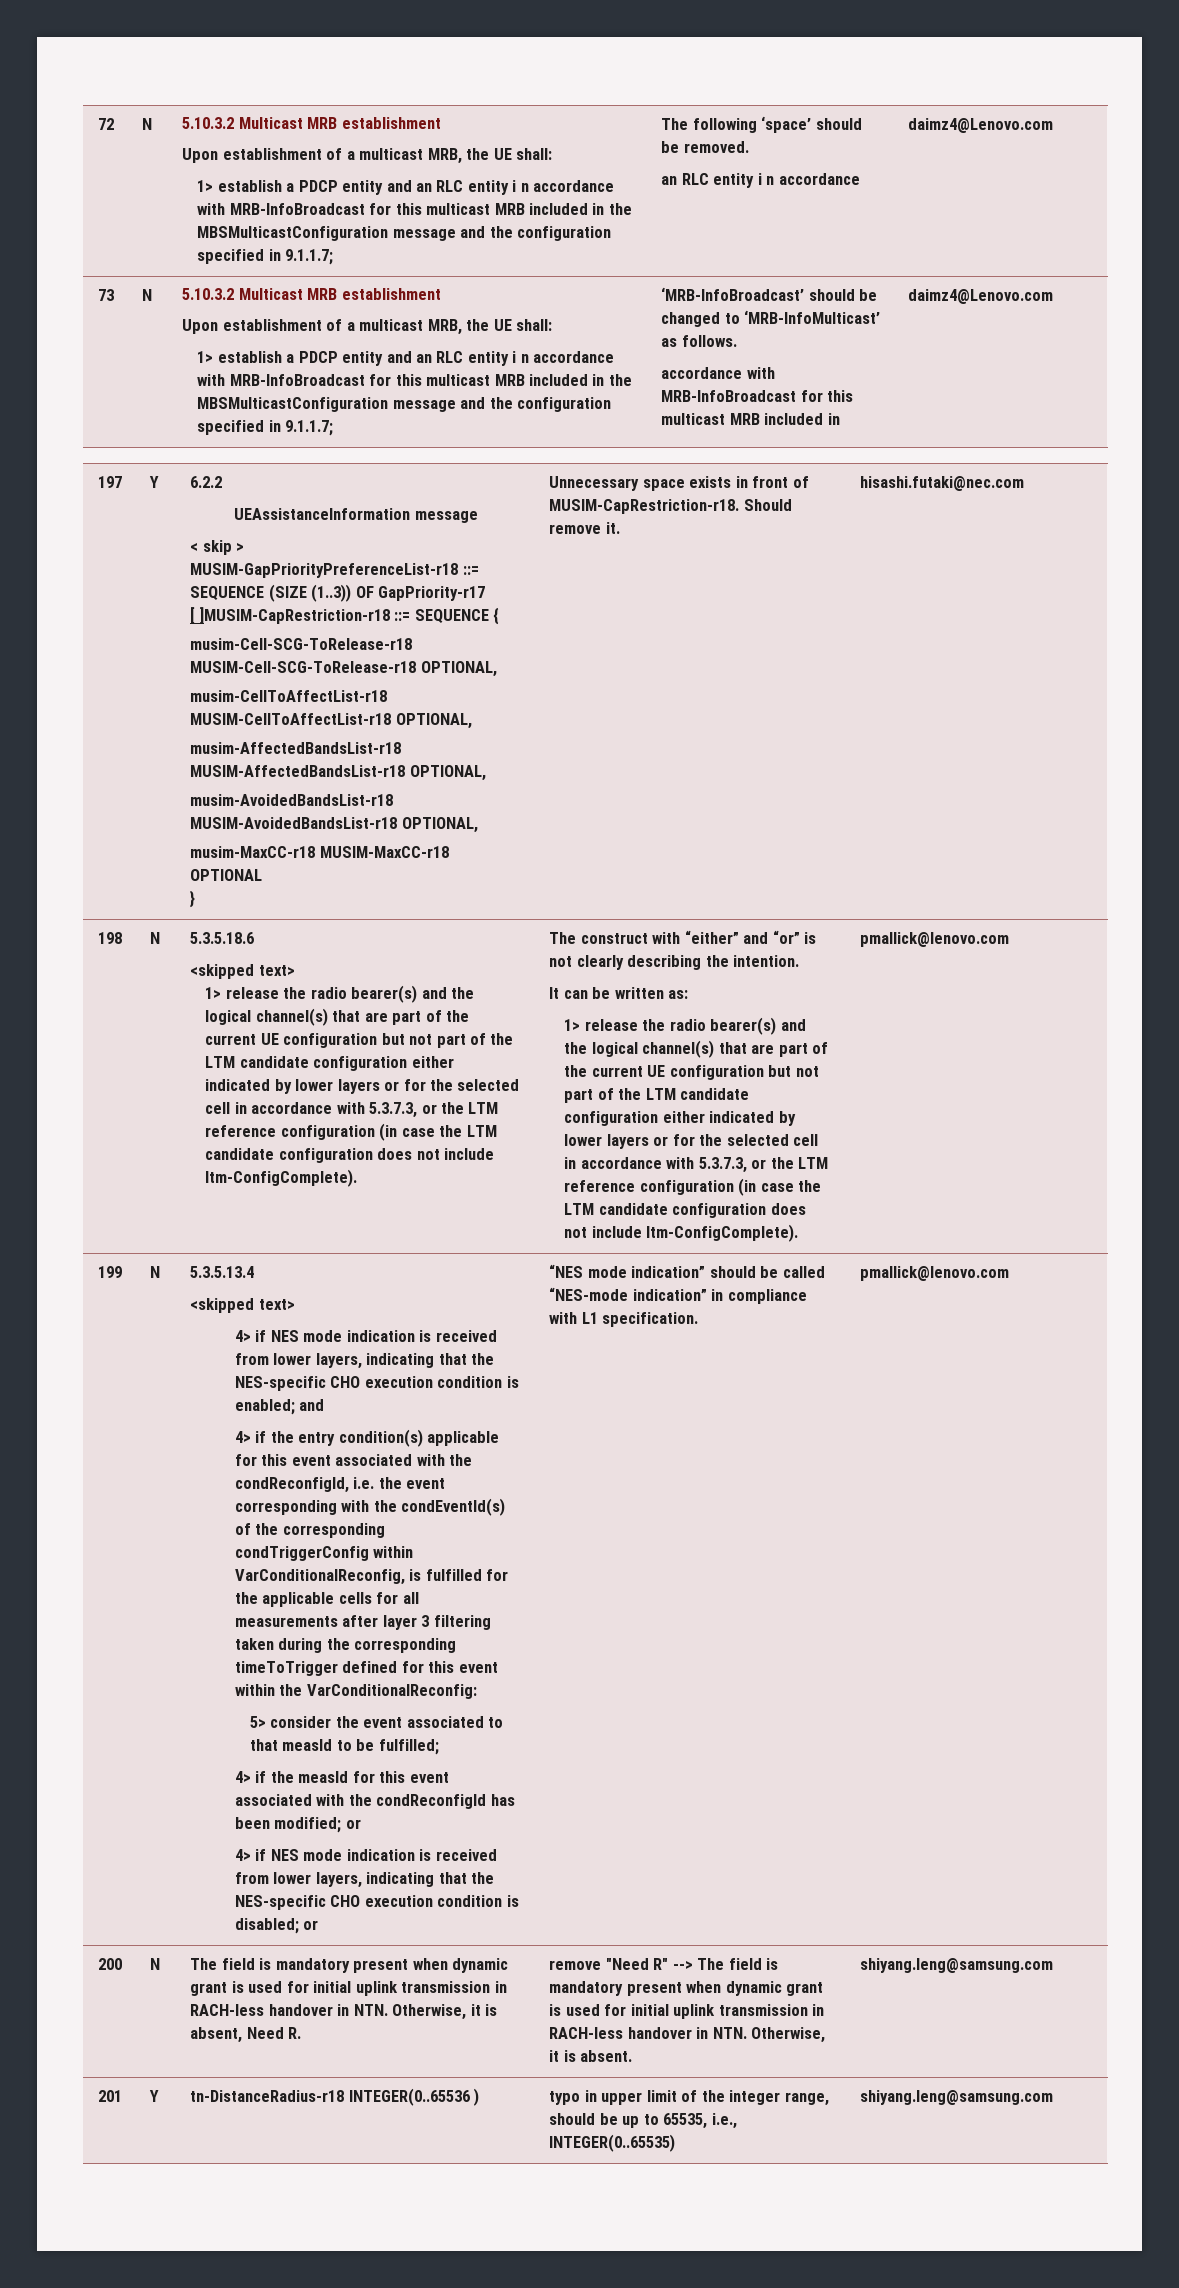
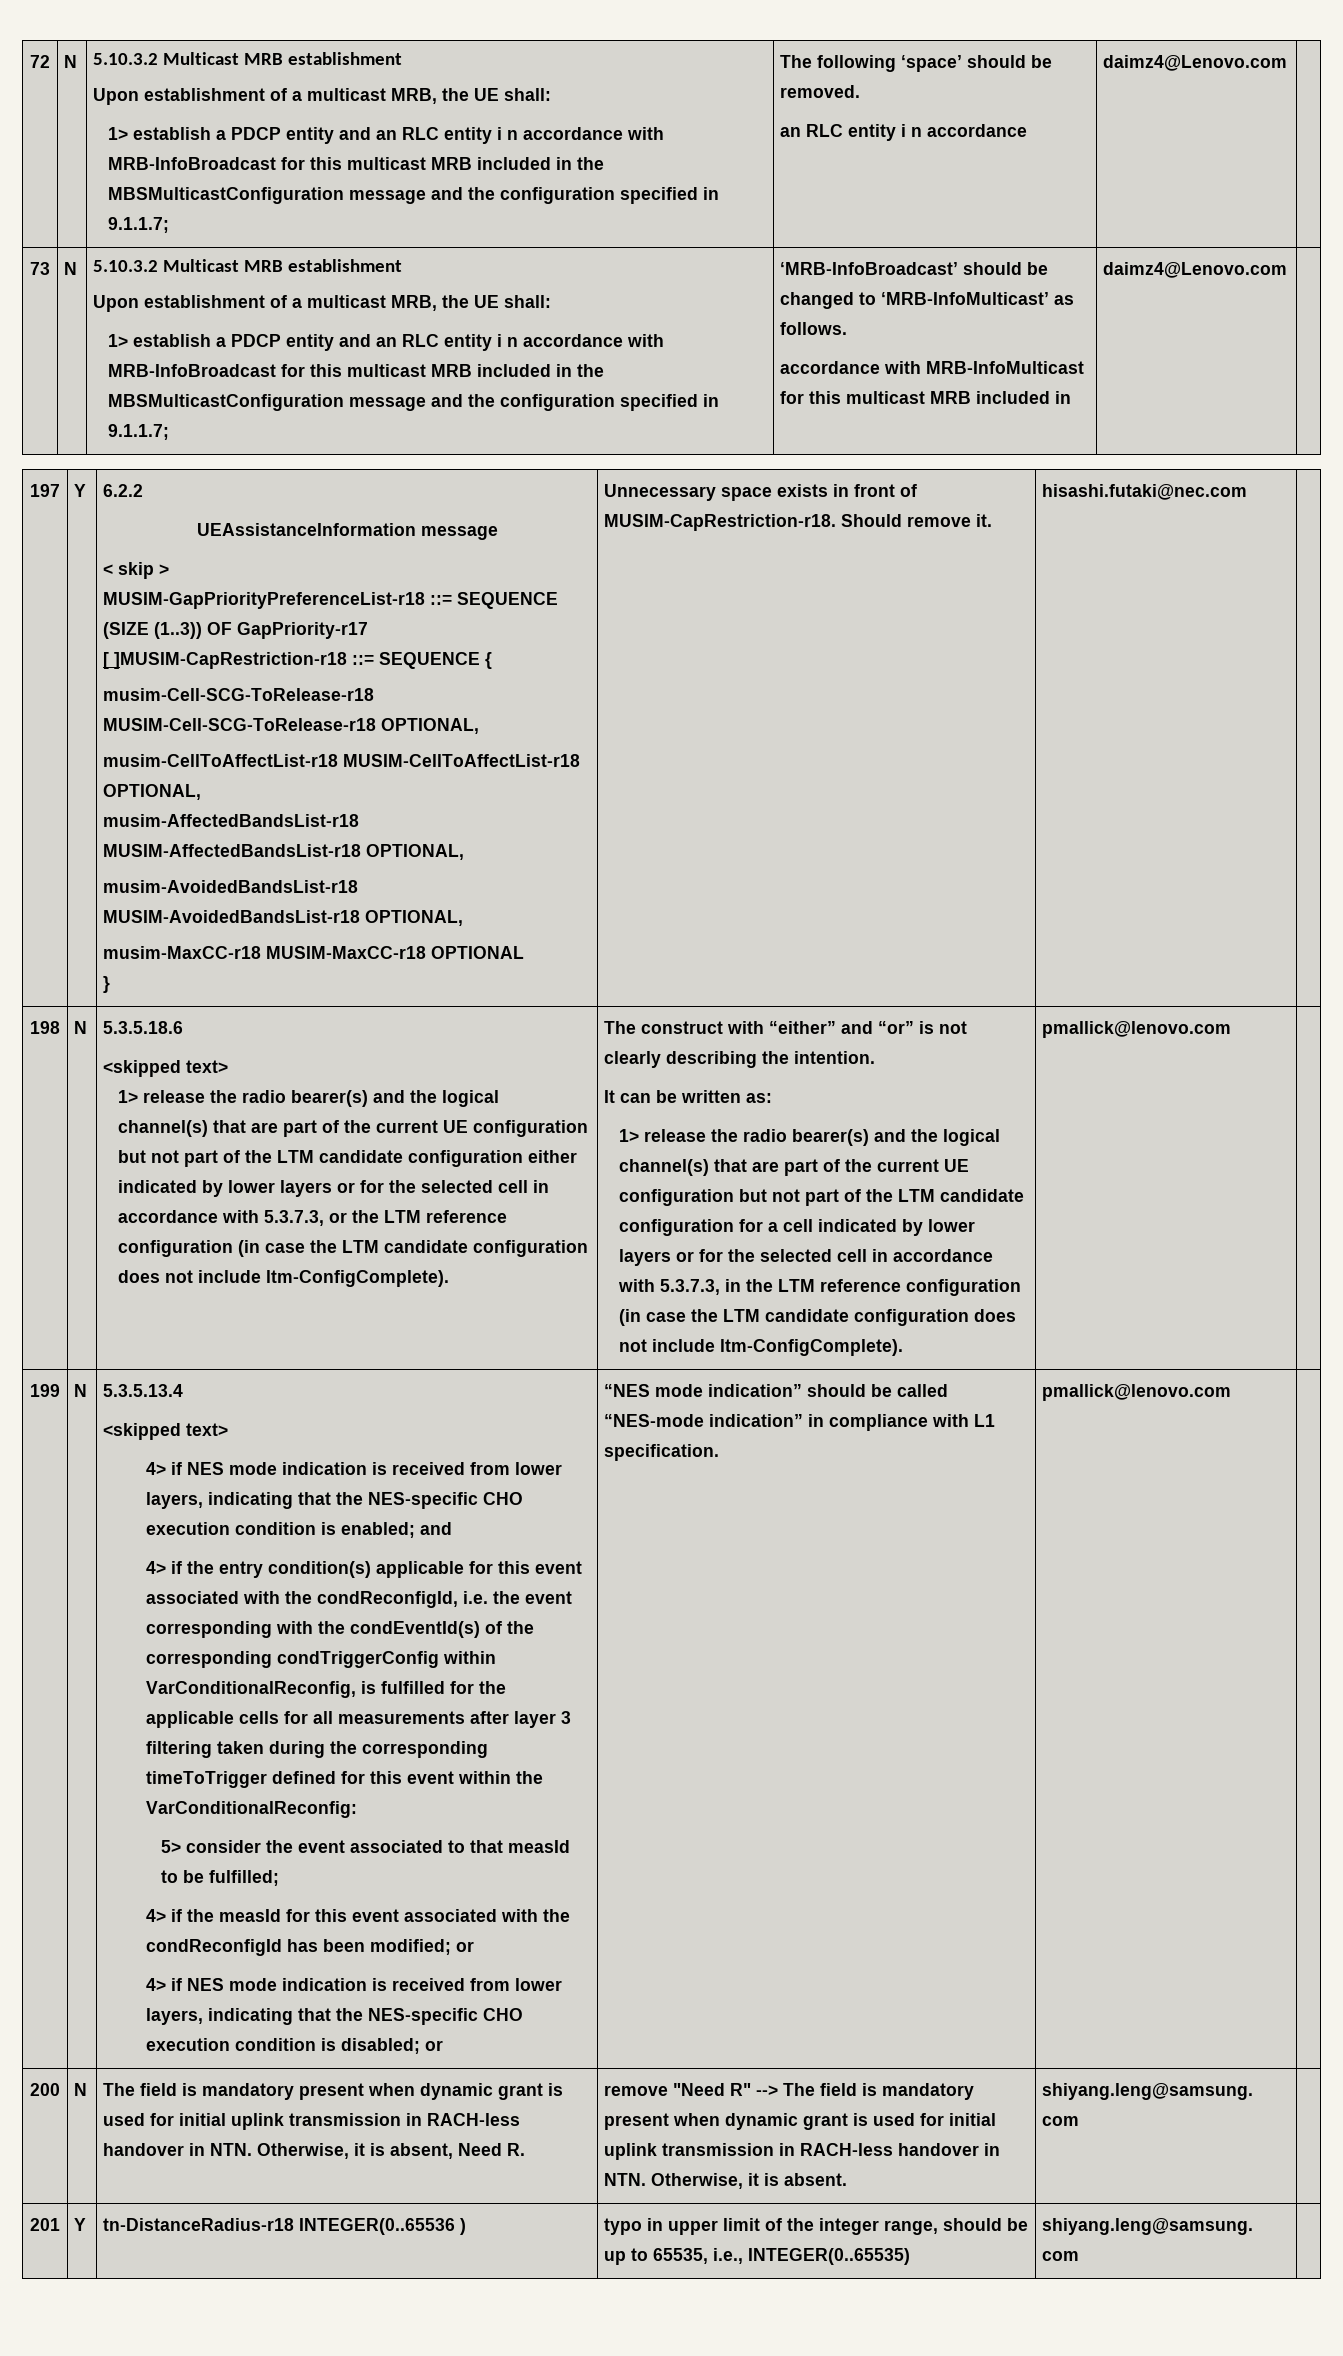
[661,390,797,402] MRB-InfoBroadcast -> [926,361,1085,374] MRB-InfoMulticast
[662,1111,705,1123] either -> [738,1219,813,1232] for a cell
[751,1159,767,1169] or -> [724,1279,741,1292] in

